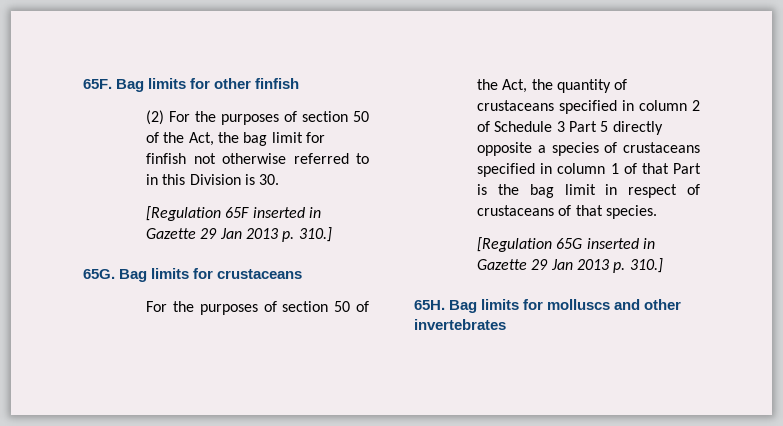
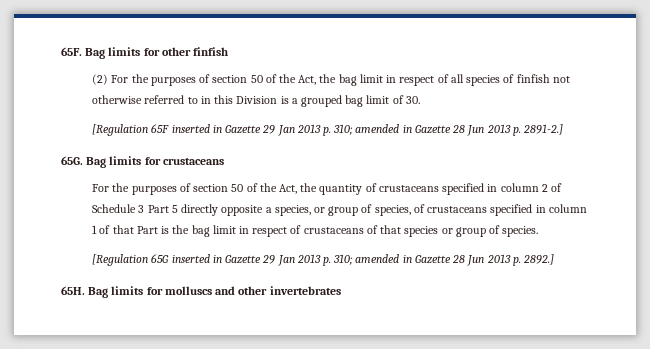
[305,132,325,143] for -> [386,74,515,86] in respect of all species of
(255, 179) none -> [291,95,404,107] a grouped bag limit of
[298,227,332,242] 310.] -> [333,124,564,136] 310; amended in Gazette 28 Jun 2013 p. 2891-2.]
[551,142,599,156] species -> [274,204,411,216] species, or group of species,
(603, 210) none -> [404,225,501,237] species or group of
[629,258,663,273] 310.] -> [333,254,555,266] 310; amended in Gazette 28 Jun 2013 p. 2892.]

